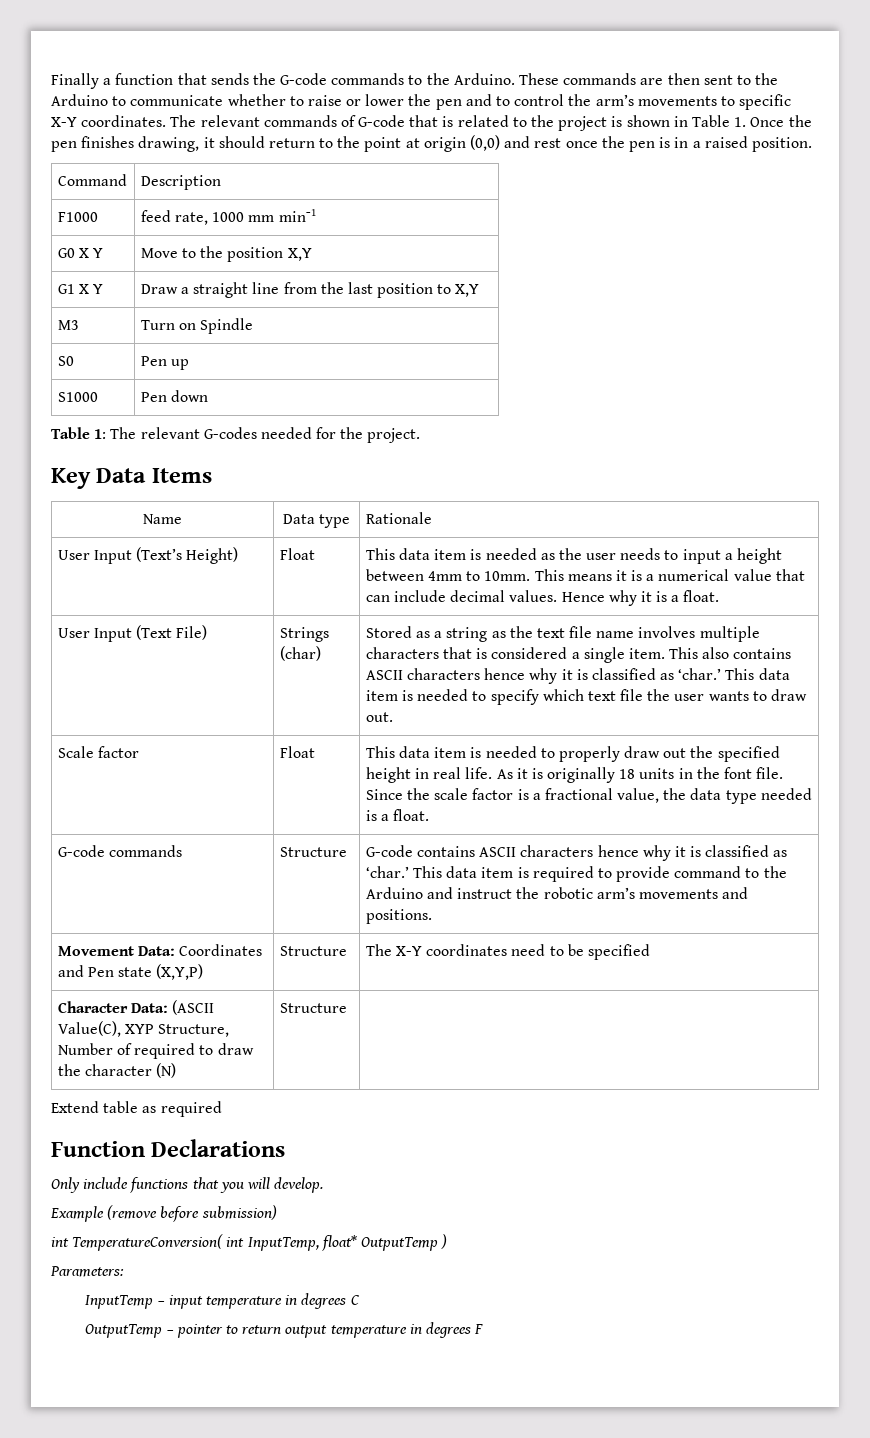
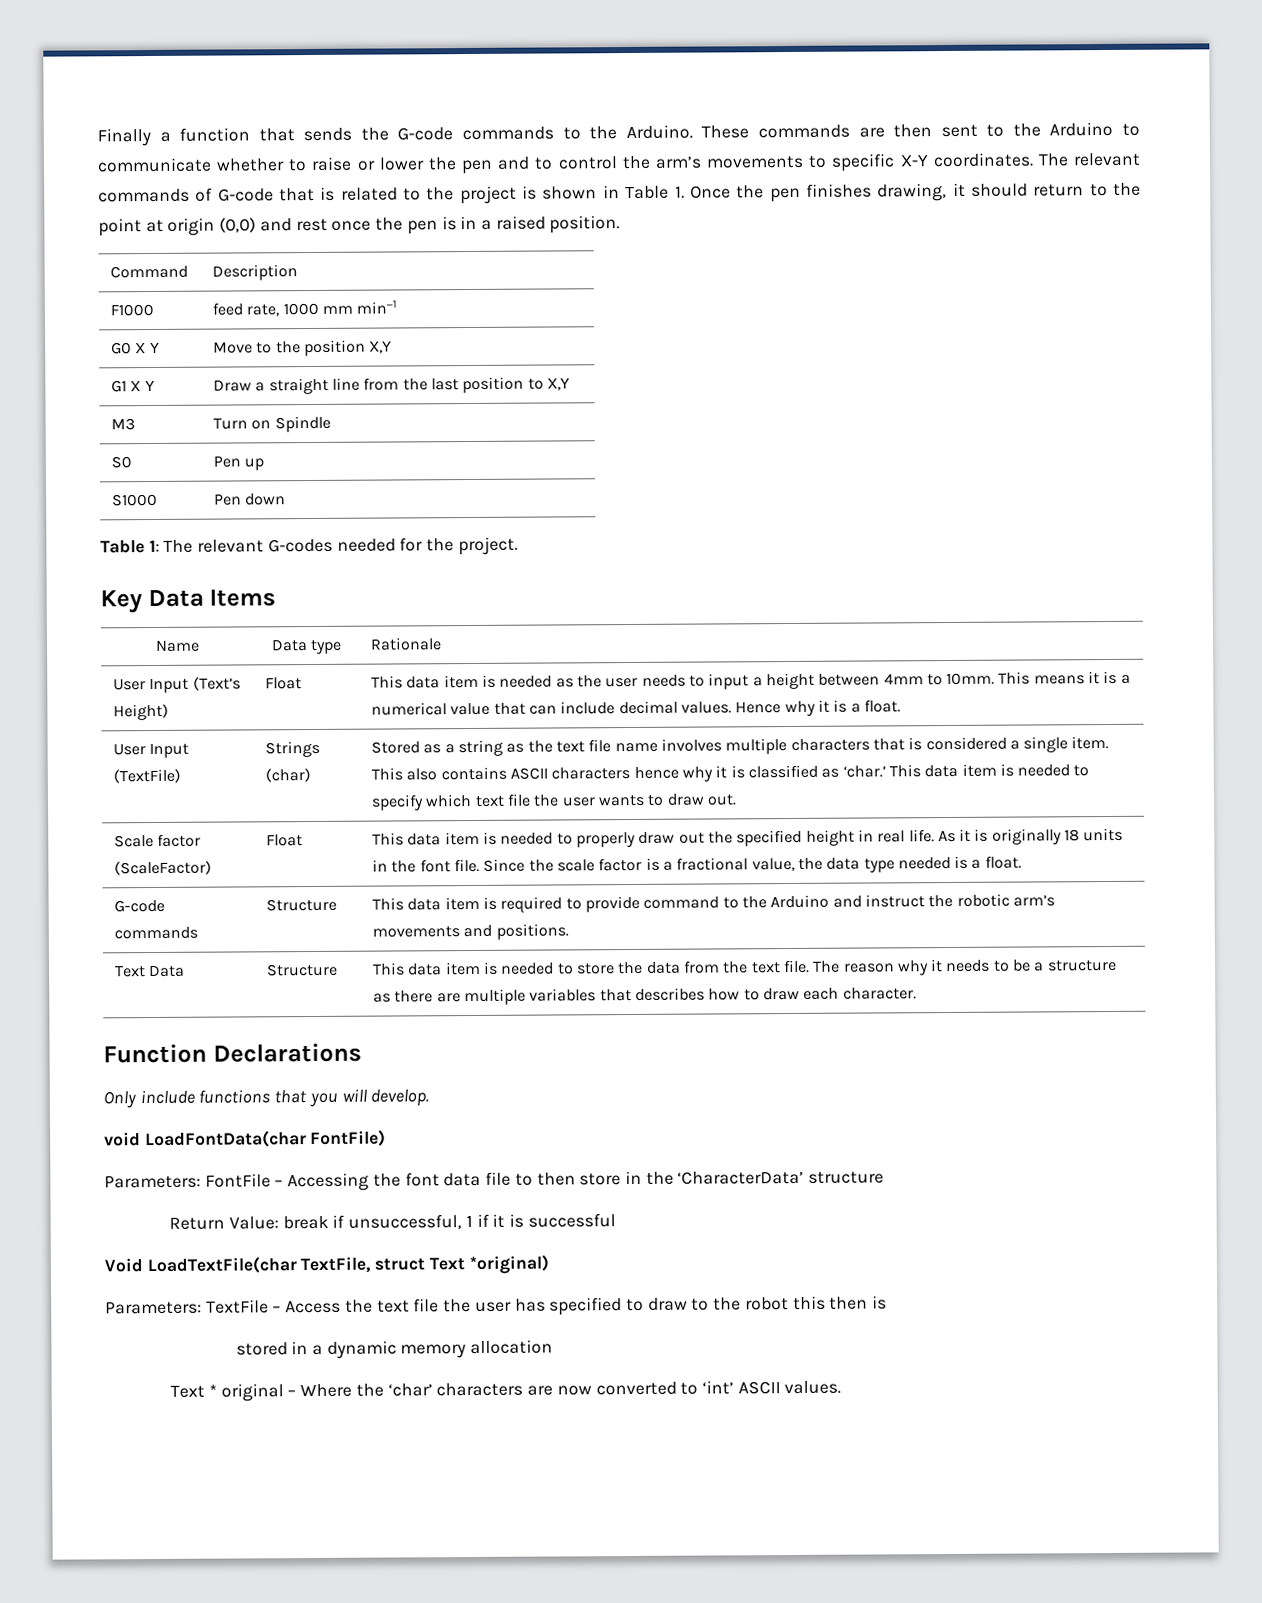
[136,625,208,640] (Text File) -> [113,768,182,784] (TextFile)
(139, 752) none -> [114,860,213,876] (ScaleFactor)
[365,845,788,861] [365,866,409,878] G-code contains ASCII characters hence why it is classified as ‘char.’ -> (338, 905) none
[57,944,263,956] [57,964,204,980] [279,946,347,956] [365,944,650,960] [57,1000,215,1015] [57,1021,230,1037] [57,1043,254,1059] [57,1063,177,1078] [279,1003,347,1013] [51,1101,222,1117] Movement Data: Coordinates and Pen state (X,Y,P) | Structure | The X-Y coordinates need to be specified // Character Data: (ASCII Value(C), XYP Structure, Number of required to draw the character (N) | Structure | // Extend table as required -> [115,964,186,978] [267,963,339,977] [373,959,1117,976] [373,987,917,1006] Text Data | Structure | This data item is needed to store the data from the text file. The reason why it needs to be a structure as there are multiple variables that describes how to draw each character.
[50,1205,277,1222] [51,1234,448,1251] [50,1266,124,1277] [85,1293,360,1309] [85,1322,484,1338] Example (remove before submission) // int TemperatureConversion( int InputTemp, float* OutputTemp ) // Parameters: // InputTemp – input temperature in degrees C // OutputTemp – pointer to return output temperature in degrees F -> [104,1129,387,1149] [104,1170,885,1192] [169,1213,616,1230] [104,1254,549,1275] [105,1295,888,1316] [235,1339,554,1359] [170,1380,842,1402] void LoadFontData(char FontFile) // Parameters: FontFile – Accessing the font data file to then store in the ‘CharacterData’ structure // Return Value: break if unsuccessful, 1 if it is successful // Void LoadTextFile(char TextFile, struct Text *original) // Parameters: TextFile – Access the text file the user has specified to draw to the robot this then is // stored in a dynamic memory allocation // Text * original – Where the ‘char’ characters are now converted to ‘int’ ASCII values.

